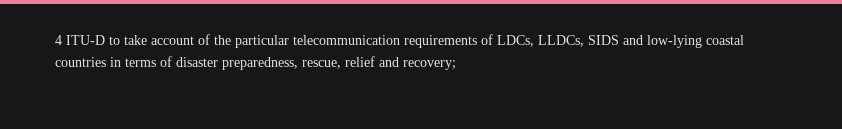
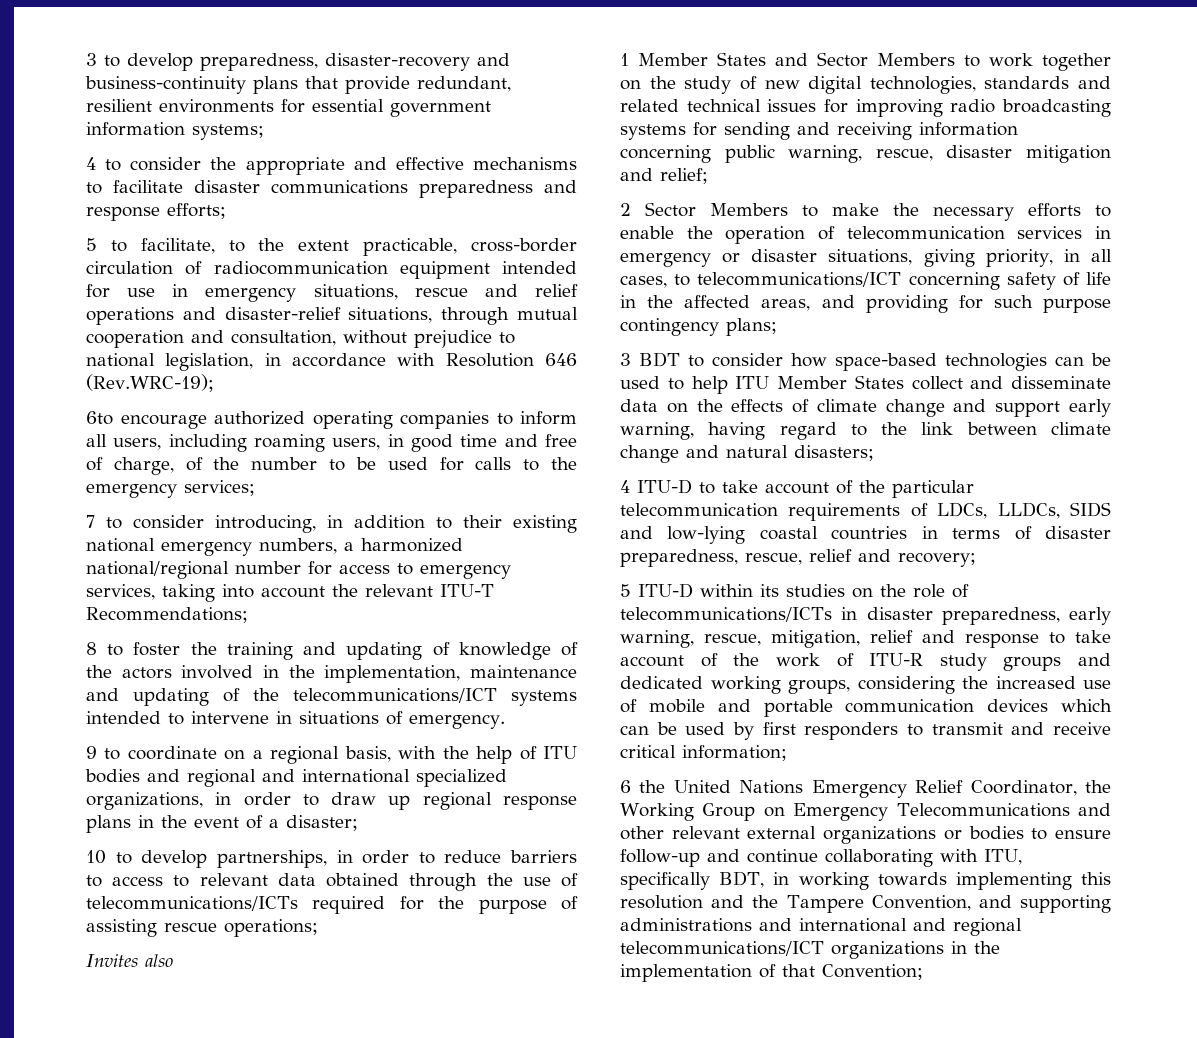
(55, 40) none -> [86,53,510,71] [85,76,511,94] [86,99,491,117] [86,122,264,140] [86,157,577,175] [86,180,577,198] [86,203,226,221] [86,238,577,256] [86,261,577,279] [86,284,578,302] [86,307,578,325] [86,330,515,348] [86,353,577,371] [86,374,214,392] [86,411,577,429] [86,434,577,452] [86,457,577,475] [86,480,255,498] [86,515,577,533] [86,538,463,556] [86,561,511,579] [86,584,494,602] [86,607,248,623] [86,642,578,660] [86,665,577,683] [86,688,577,706] [86,711,505,729] [86,746,577,764] [85,769,507,787] [86,792,577,810] [86,815,358,833] [86,850,577,868] [86,873,578,891] [86,896,578,914] [86,919,318,937] [86,954,173,967] [620,52,1111,71] [620,76,1111,94] [620,99,1111,117] [620,122,1018,140] [620,145,1111,163] [620,168,708,184] [620,202,1111,221] [620,226,1111,244] [620,249,1112,267] [620,272,1111,290] [620,295,1111,313] [620,318,777,336] [620,352,1111,371] [620,375,1111,394] [620,399,1111,417] [620,422,1111,440] [620,445,874,463] 3 to develop preparedness, disaster-recovery and business-continuity plans that provide redundant, resilient environments for essential government information systems; // 4 to consider the appropriate and effective mechanisms to facilitate disaster communications preparedness and response efforts; // 5 to facilitate, to the extent practicable, cross-border circulation of radiocommunication equipment intended for use in emergency situations, rescue and relief operations and disaster-relief situations, through mutual cooperation and consultation, without prejudice to national legislation, in accordance with Resolution 646 (Rev.WRC-19); // 6to encourage authorized operating companies to inform all users, including roaming users, in good time and free of charge, of the number to be used for calls to the emergency services; // 7 to consider introducing, in addition to their existing national emergency numbers, a harmonized national/regional number for access to emergency services, taking into account the relevant ITU-T Recommendations; // 8 to foster the training and updating of knowledge of the actors involved in the implementation, maintenance and updating of the telecommunications/ICT systems intended to intervene in situations of emergency. // 9 to coordinate on a regional basis, with the help of ITU bodies and regional and international specialized organizations, in order to draw up regional response plans in the event of a disaster; // 10 to develop partnerships, in order to reduce barriers to access to relevant data obtained through the use of telecommunications/ICTs required for the purpose of assisting rescue operations; // Invites also // 1 Member States and Sector Members to work together on the study of new digital technologies, standards and related technical issues for improving radio broadcasting systems for sending and receiving information concerning public warning, rescue, disaster mitigation and relief; // 2 Sector Members to make the necessary efforts to enable the operation of telecommunication services in emergency or disaster situations, giving priority, in all cases, to telecommunications/ICT concerning safety of life in the affected areas, and providing for such purpose contingency plans; // 3 BDT to consider how space-based technologies can be used to help ITU Member States collect and disseminate data on the effects of climate change and support early warning, having regard to the link between climate change and natural disasters; //
(456, 65) none -> [620,583,969,598] [620,607,1111,625] [620,630,1111,648] [620,653,1111,671] [620,676,1111,694] [620,699,1112,717] [620,722,1111,740] [620,745,787,761] [620,780,1111,798] [620,803,1111,821] [620,826,1111,844] [620,849,1022,867] [620,871,1111,890] [620,895,1111,913] [620,918,1022,936] [620,941,1000,959] [620,964,923,982] // 5 ITU-D within its studies on the role of telecommunications/ICTs in disaster preparedness, early warning, rescue, mitigation, relief and response to take account of the work of ITU-R study groups and dedicated working groups, considering the increased use of mobile and portable communication devices which can be used by first responders to transmit and receive critical information; // 6 the United Nations Emergency Relief Coordinator, the Working Group on Emergency Telecommunications and other relevant external organizations or bodies to ensure follow-up and continue collaborating with ITU, specifically BDT, in working towards implementing this resolution and the Tampere Convention, and supporting administrations and international and regional telecommunications/ICT organizations in the implementation of that Convention;

